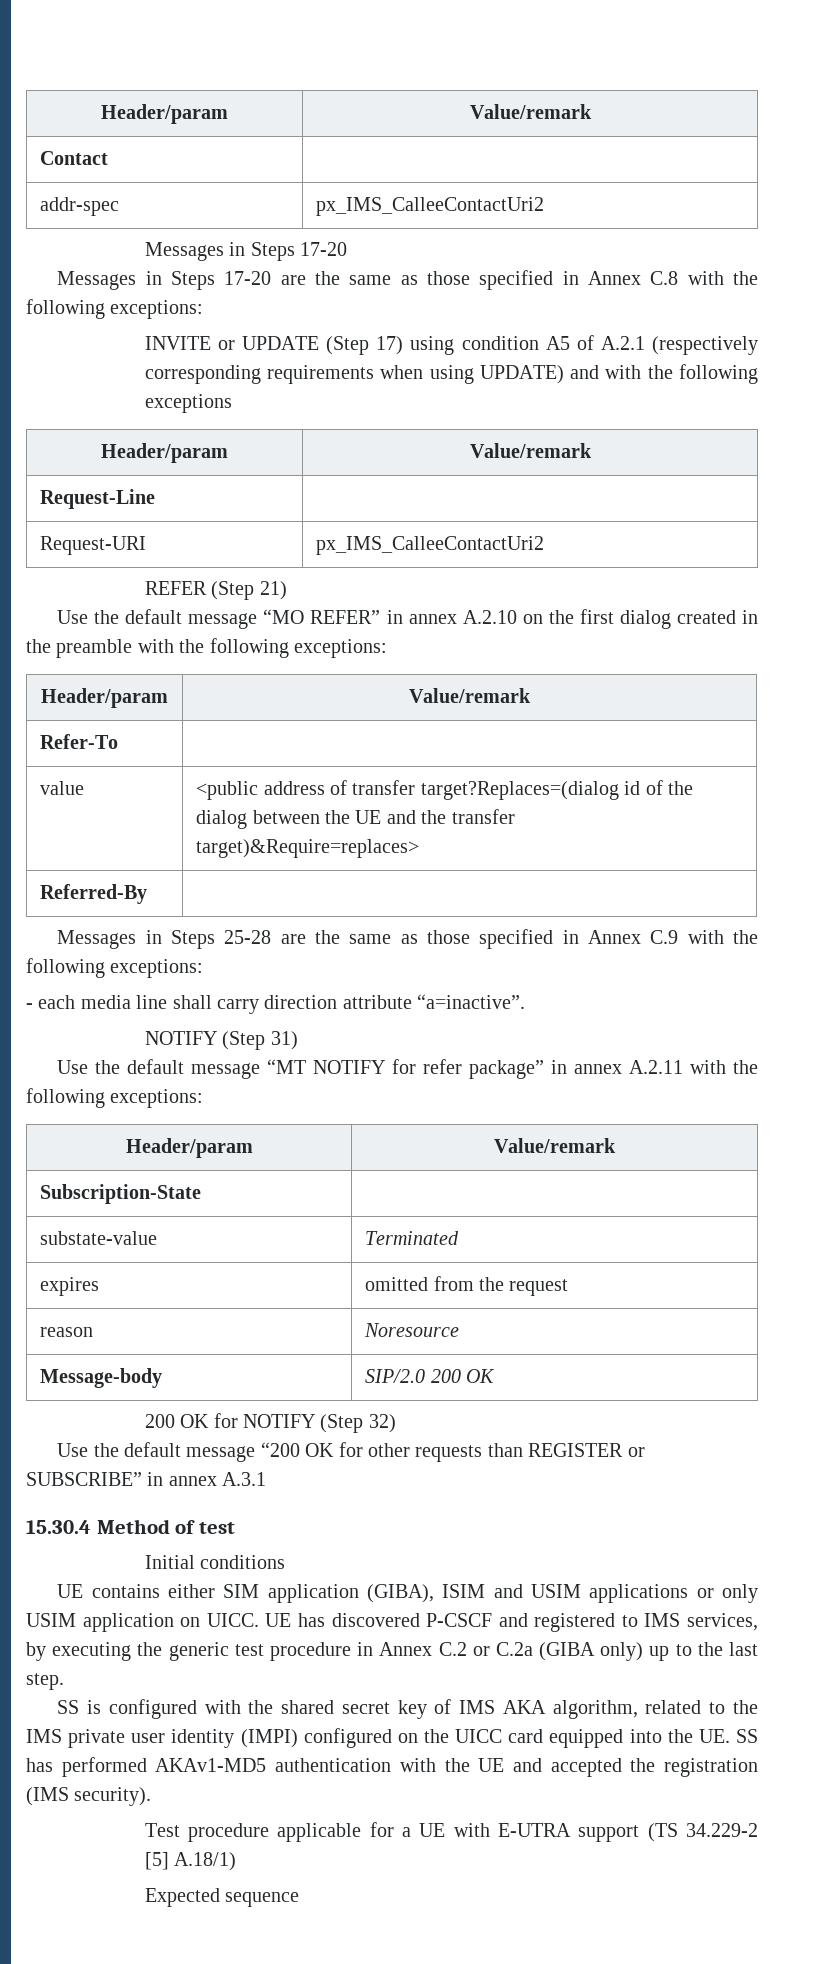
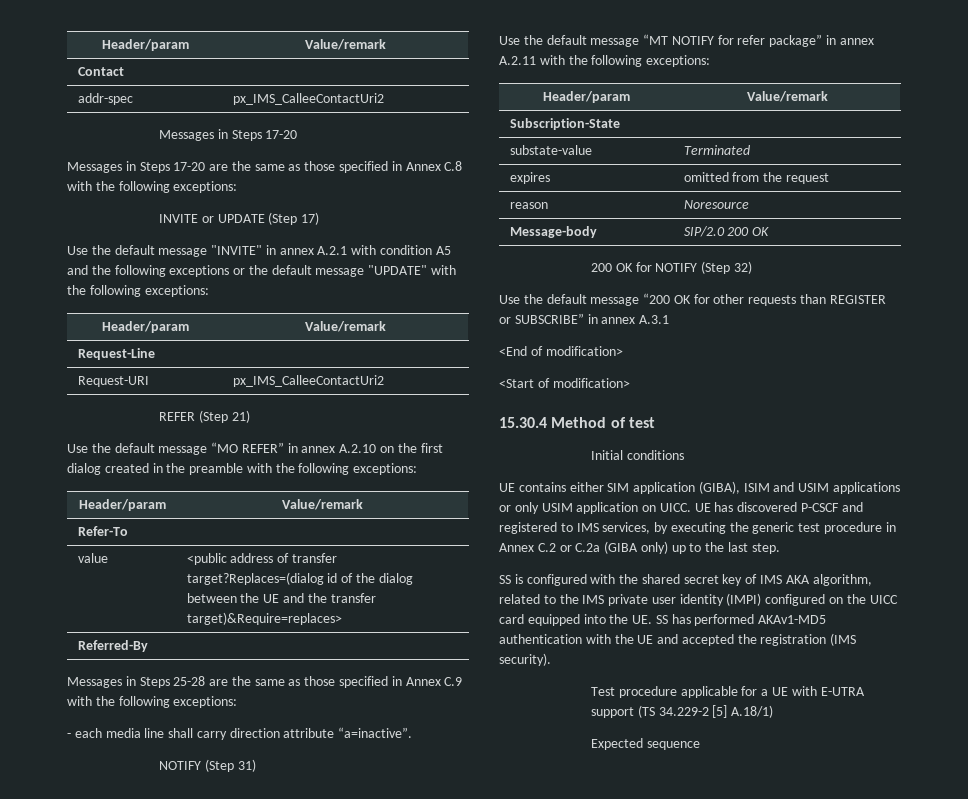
[410,335,758,355] [144,364,759,384] [144,394,232,413] using condition A5 of A.2.1 (respectively corresponding requirements when using UPDATE) and with the following exceptions -> [67,245,451,257] [67,265,457,277] [67,285,209,297] // Use the default message "INVITE" in annex A.2.1 with condition A5 and the following exceptions or the default message "UPDATE" with the following exceptions:
(267, 1479) none -> [499,346,623,356] [499,378,630,388] // <End of modification> // <Start of modification>

